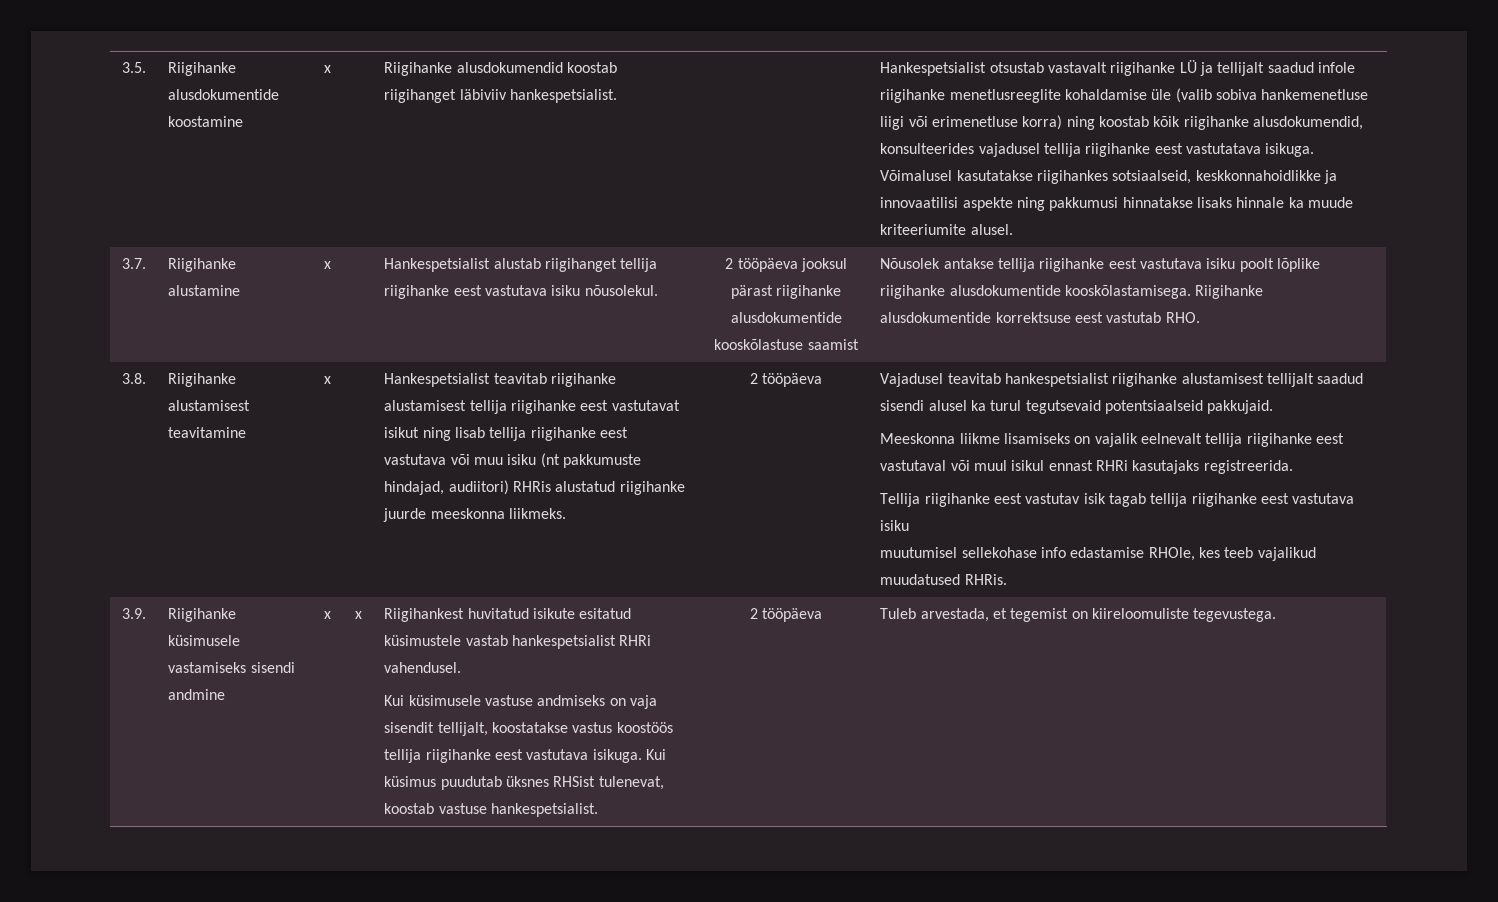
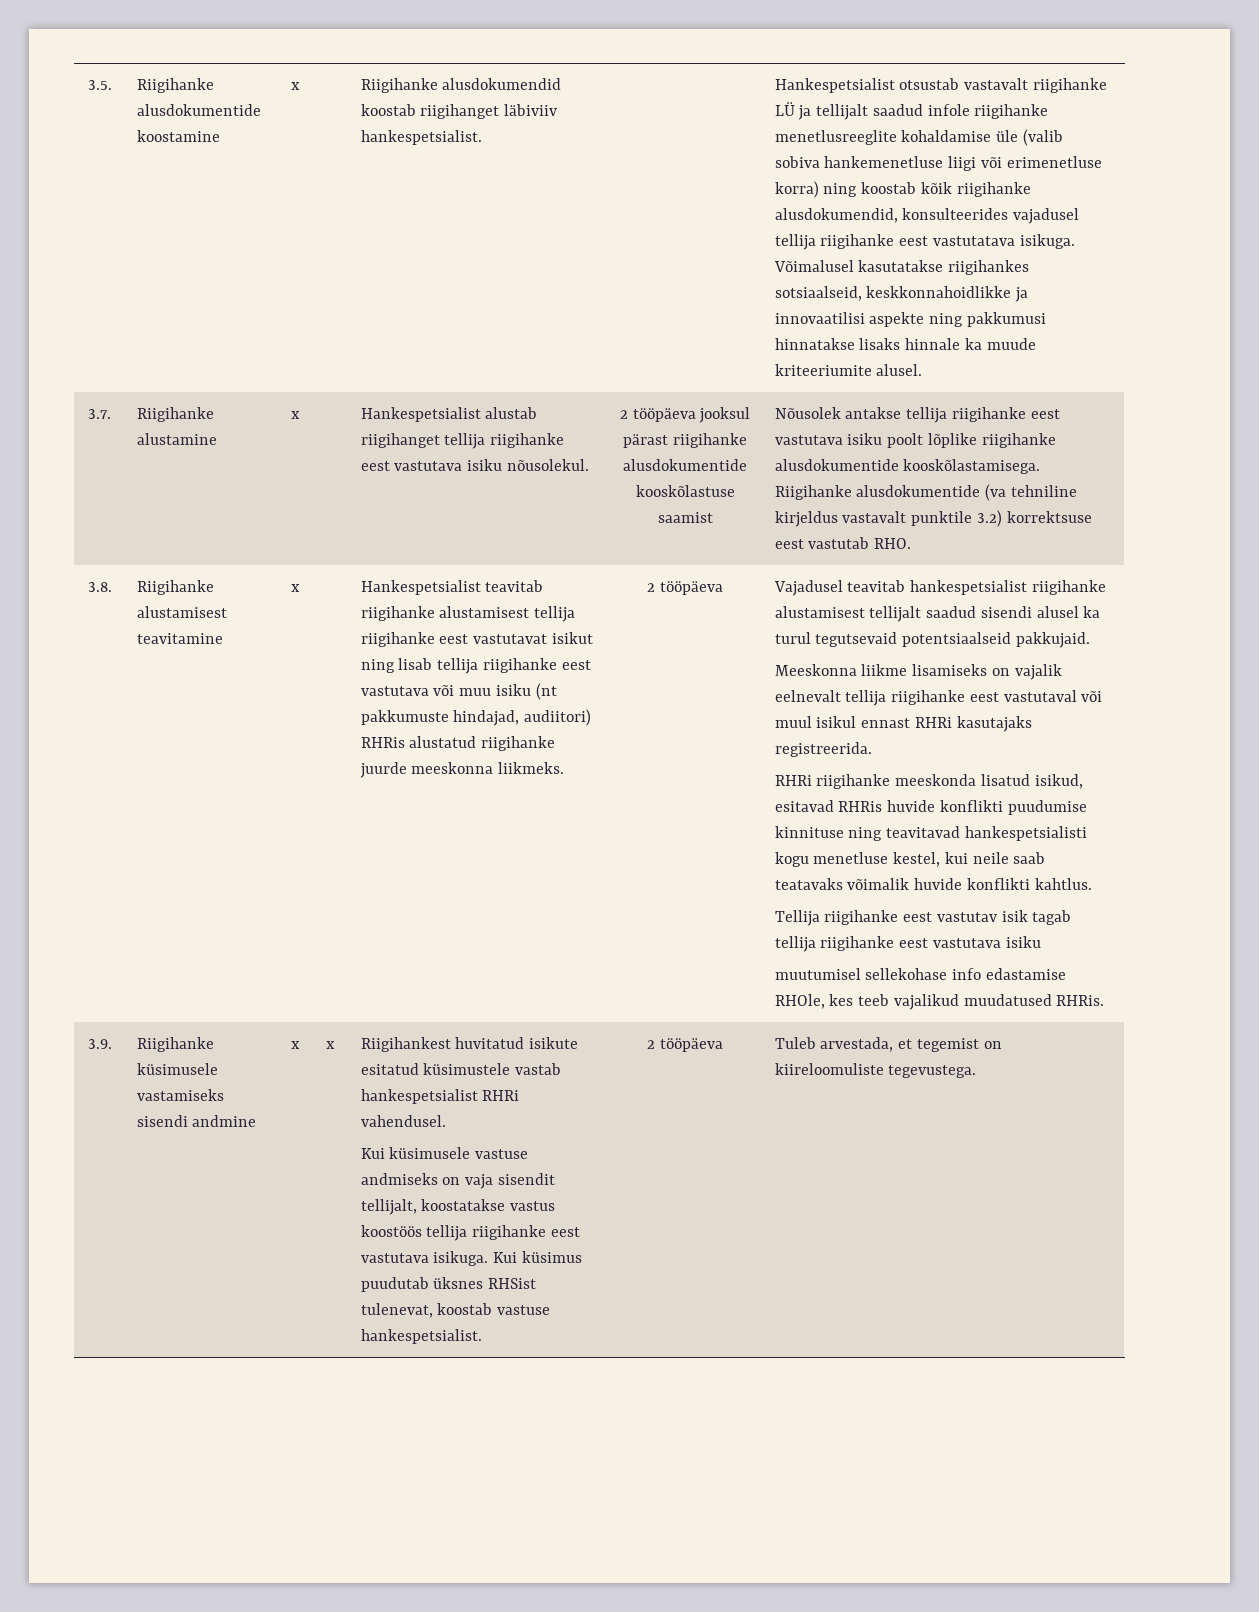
(992, 317) none -> [985,484,1077,501] [774,510,1002,527] (va tehniline kirjeldus vastavalt punktile 3.2)
(1293, 467) none -> [774,774,1083,789] [774,800,1087,815] [774,826,1087,841] [774,852,1046,867] [774,878,1092,890] // RHRi riigihanke meeskonda lisatud isikud, esitavad RHRis huvide konflikti puudumise kinnituse ning teavitavad hankespetsialisti kogu menetluse kestel, kui neile saab teatavaks võimalik huvide konflikti kahtlus.

